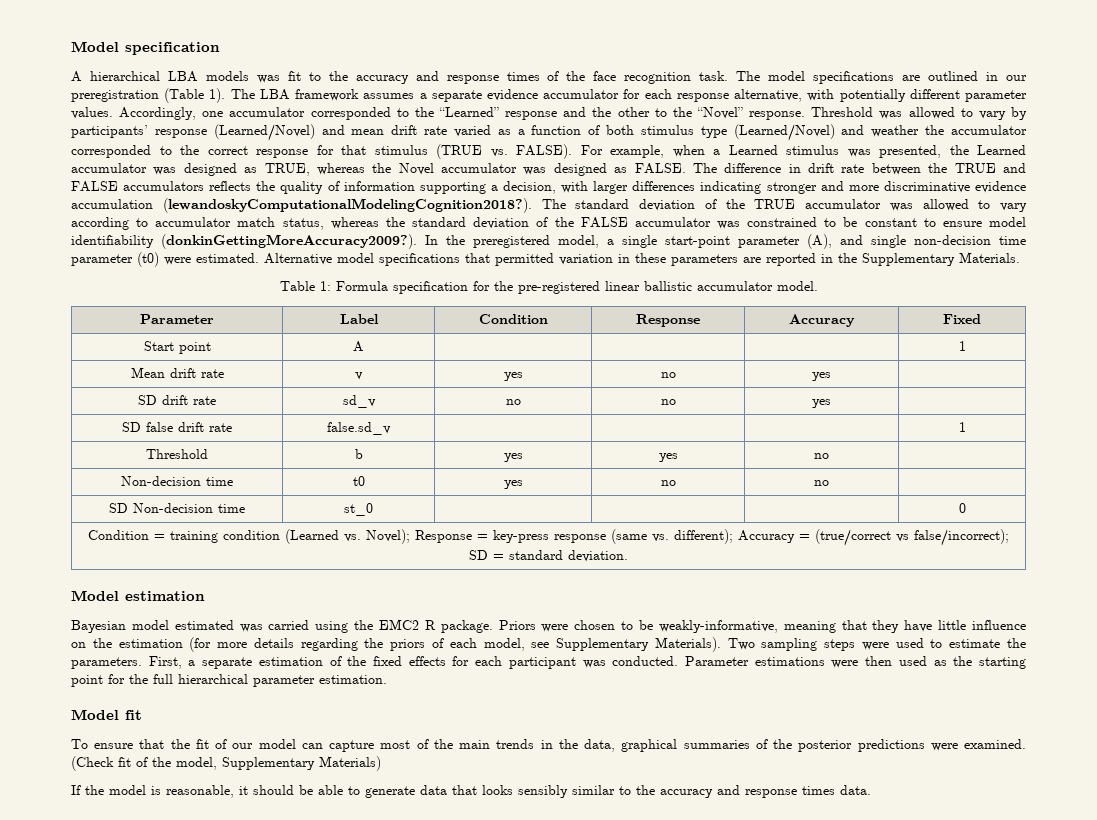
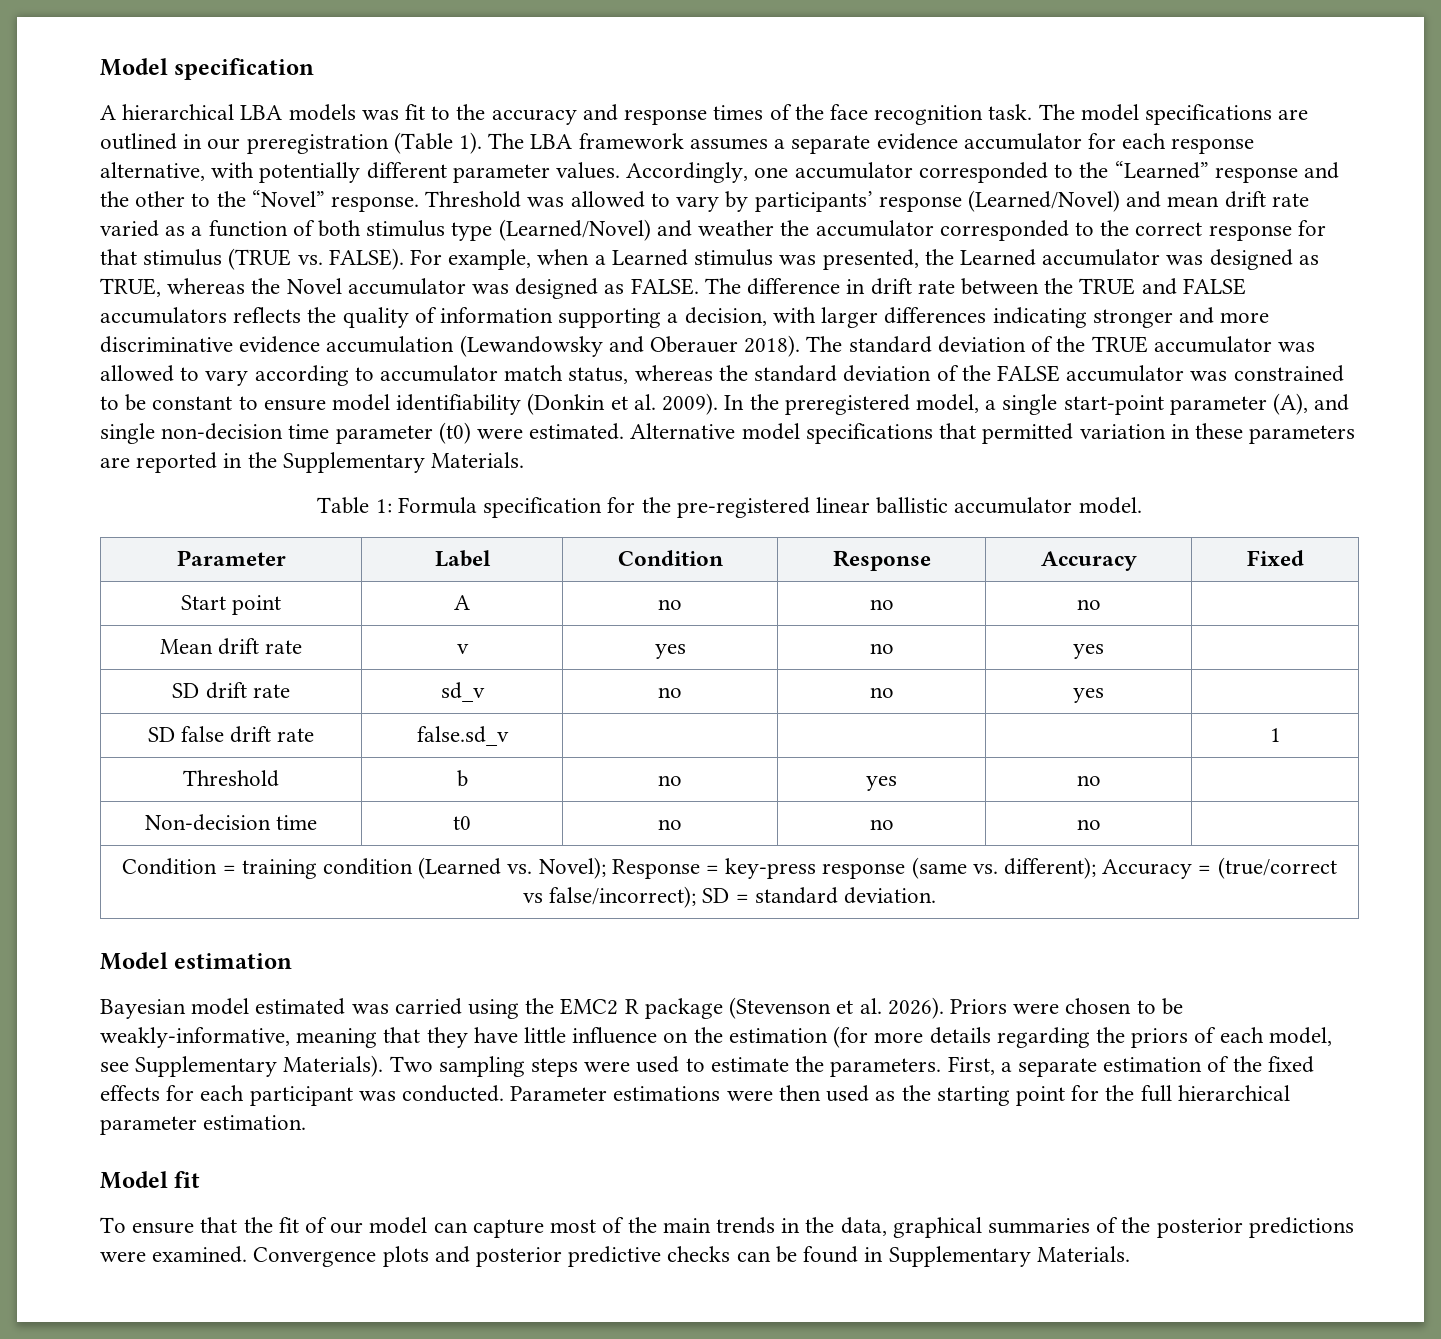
[162,198,532,213] (lewandoskyComputationalModelingCognition2018?). -> [459,335,801,357] (Lewandowsky and Oberauer 2018).
[161,234,417,249] (donkinGettingMoreAccuracy2009?). -> [527,393,719,415] (Donkin et al. 2009).
[958,341,966,351] | | | 1 -> [658,599,682,610] [869,599,894,610] [1076,599,1101,610] no | no | no |
[503,453,523,462] yes -> [658,775,682,786] no
[503,480,523,489] [660,480,676,486] [814,480,829,486] [109,503,245,513] [344,503,373,516] [958,503,966,513] yes | no | no | // SD Non-decision time | st_0 | | | | 0 -> [658,819,682,830] [869,819,894,830] [1076,819,1101,830] no | no | no |
[440,620,493,633] package. -> [644,997,944,1019] package (Stevenson et al. 2026).
[71,756,381,771] [71,785,871,798] (Check fit of the model, Supplementary Materials) // If the model is reasonable, it should be able to generate data that looks sensibly similar to the accuracy and response times data. -> [253,1246,1130,1267] Convergence plots and posterior predictive checks can be found in Supplementary Materials.

